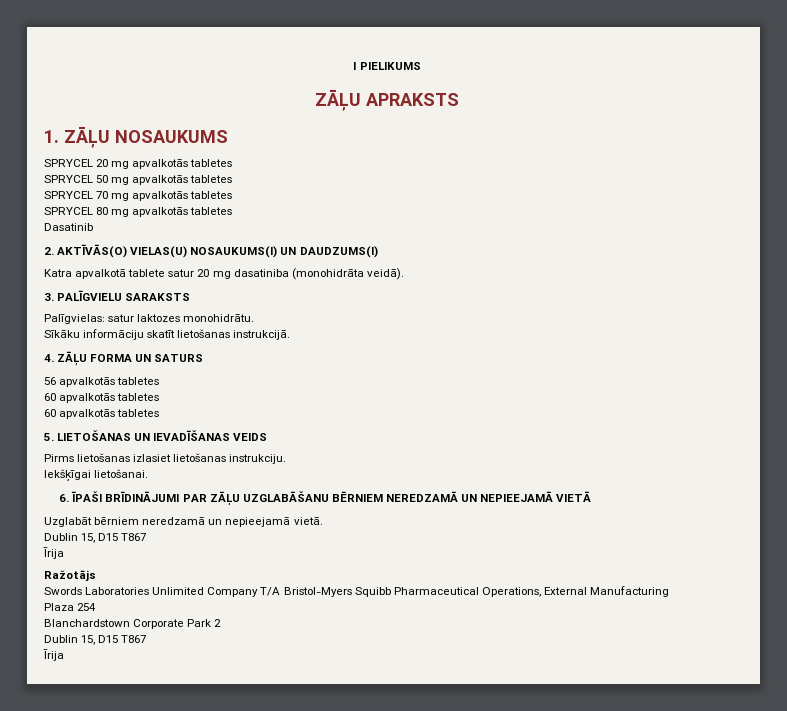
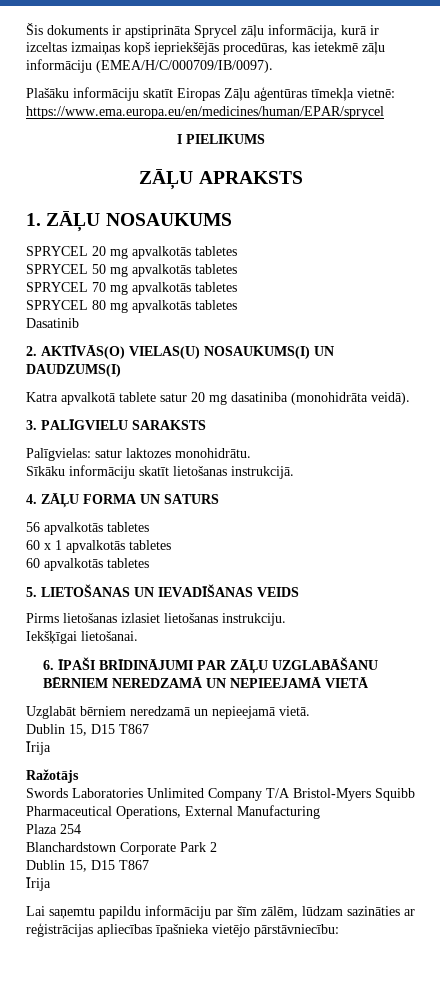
(353, 66) none -> [26,23,379,38] [26,42,385,55] [26,59,273,73] [26,87,395,101] [26,106,384,119] Šis dokuments ir apstiprināta Sprycel zāļu informācija, kurā ir izceltas izmaiņas kopš iepriekšējās procedūras, kas ietekmē zāļu informāciju (EMEA/H/C/000709/IB/0097). // Plašāku informāciju skatīt Eiropas Zāļu aģentūras tīmekļa vietnē: https://www.ema.europa.eu/en/medicines/human/EPAR/sprycel //
(56, 397) none -> [44,540,62,550] x 1
(64, 655) none -> [26,905,415,919] [26,923,339,937] // Lai saņemtu papildu informāciju par šīm zālēm, lūdzam sazināties ar reģistrācijas apliecības īpašnieka vietējo pārstāvniecību:

